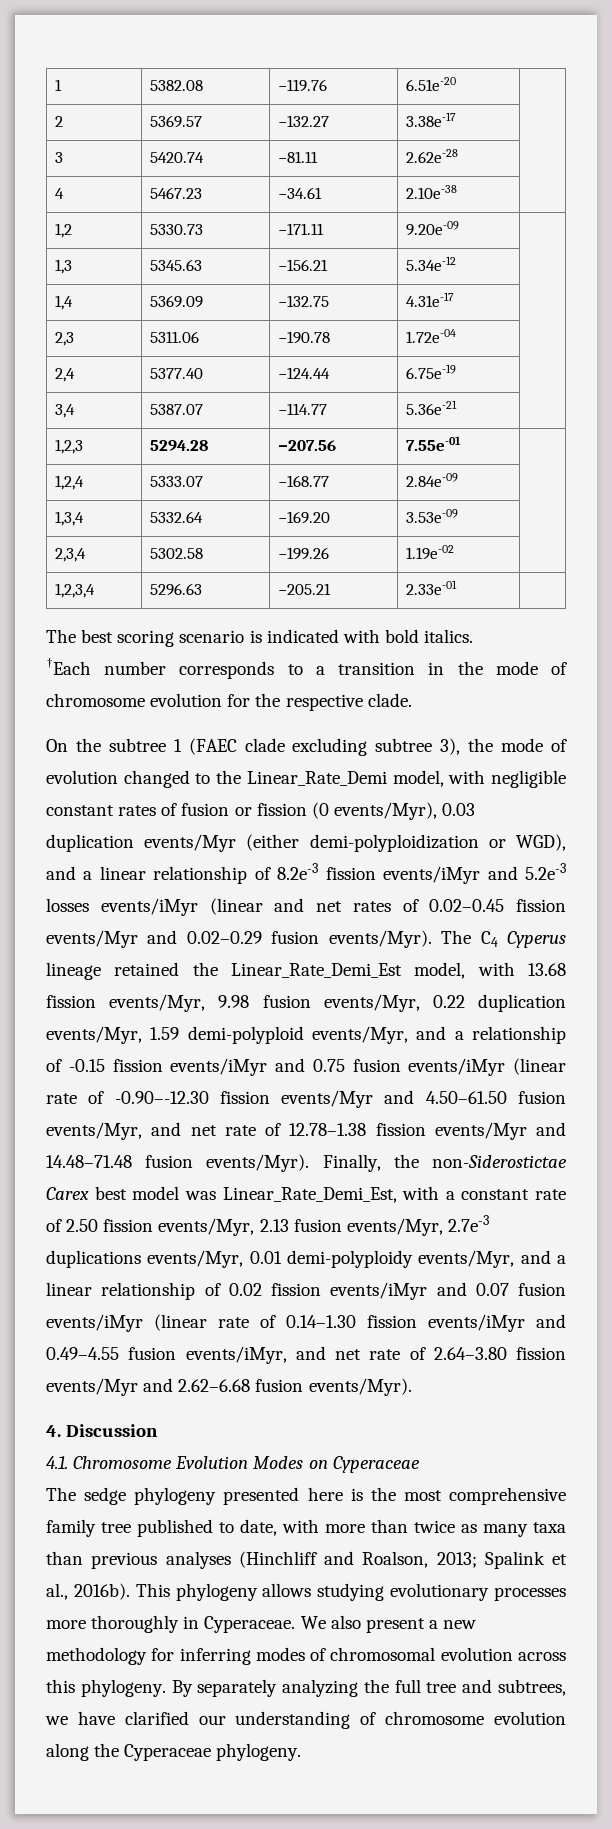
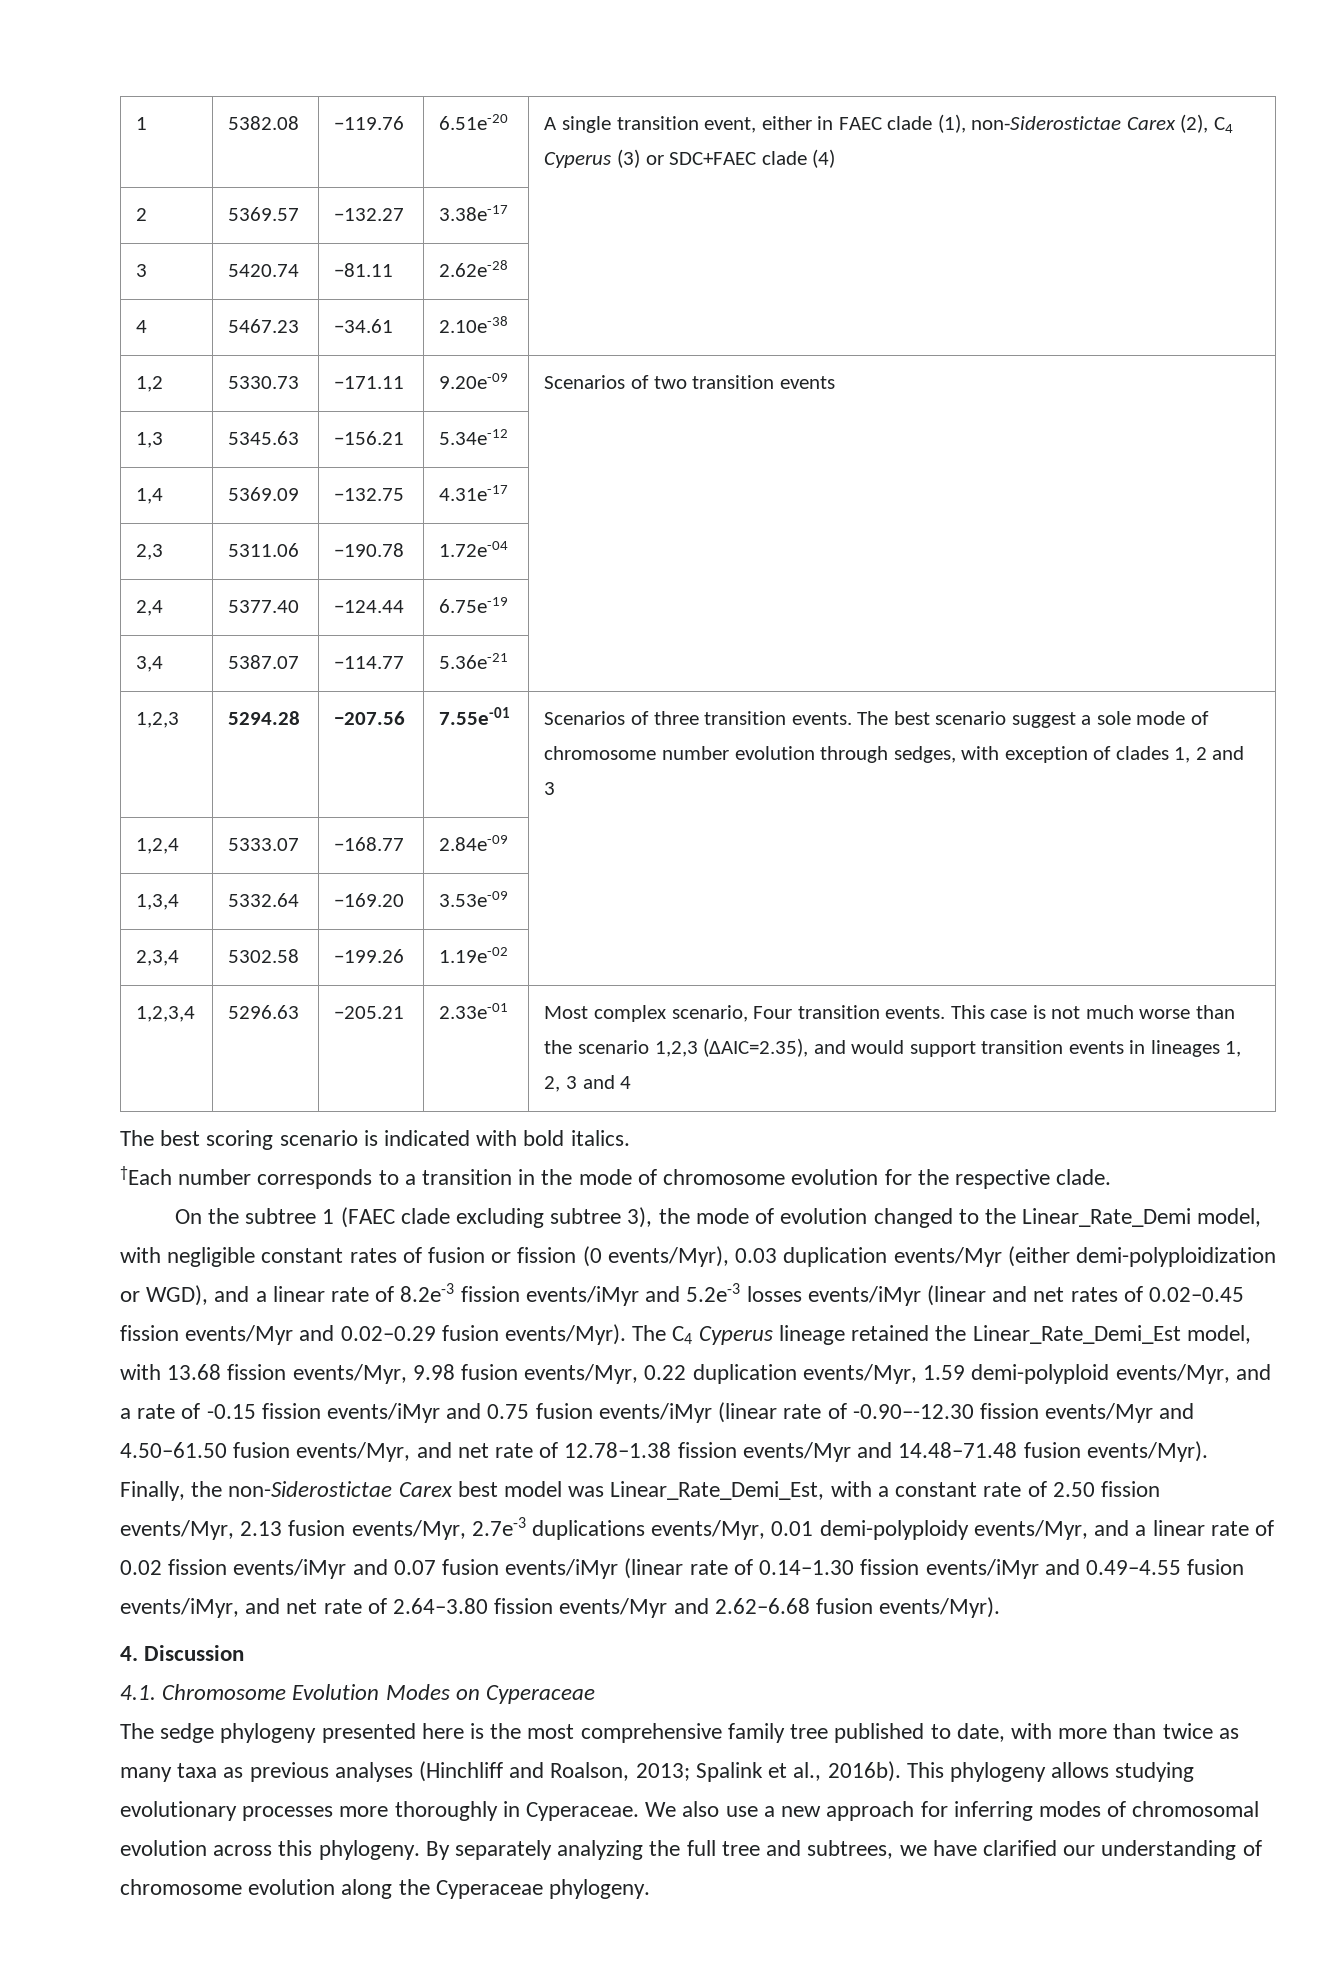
(456, 84) none -> [544,114,1233,133] [544,149,836,168] A single transition event, either in FAEC clade (1), non-Siderostictae Carex (2), C4 Cyperus (3) or SDC+FAEC clade (4)
(459, 228) none -> [544,375,835,389] Scenarios of two transition events
(461, 443) none -> [544,711,1209,728] [544,746,1245,763] [544,782,556,795] Scenarios of three transition events. The best scenario suggest a sole mode of chromosome number evolution through sedges, with exception of clades 1, 2 and 3
(457, 587) none -> [544,1005,1235,1022] [544,1038,1242,1057] [544,1075,632,1092] Most complex scenario, Four transition events. This case is not much worse than the scenario 1,2,3 (ΔAIC=2.35), and would support transition events in lineages 1, 2, 3 and 4
[153,866,248,884] relationship -> [331,1287,370,1302] rate
[471,1026,566,1044] relationship -> [137,1404,176,1419] rate
[101,1282,196,1300] relationship -> [1210,1521,1249,1536] rate
[46,1551,83,1565] than -> [223,1767,244,1778] as
[365,1618,425,1633] present -> [725,1806,758,1817] use
[46,1647,147,1665] methodology -> [826,1801,915,1821] approach

